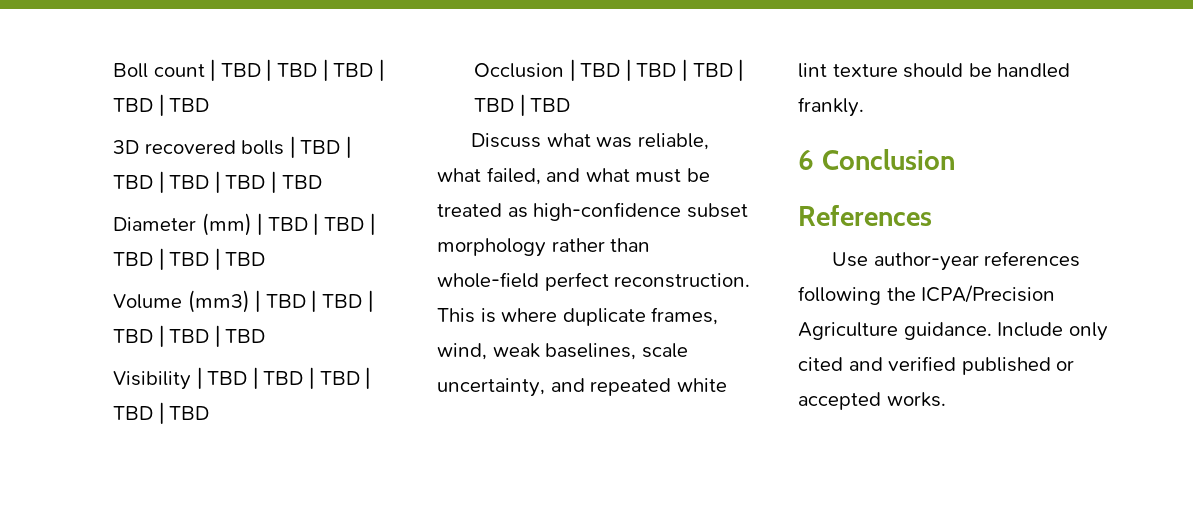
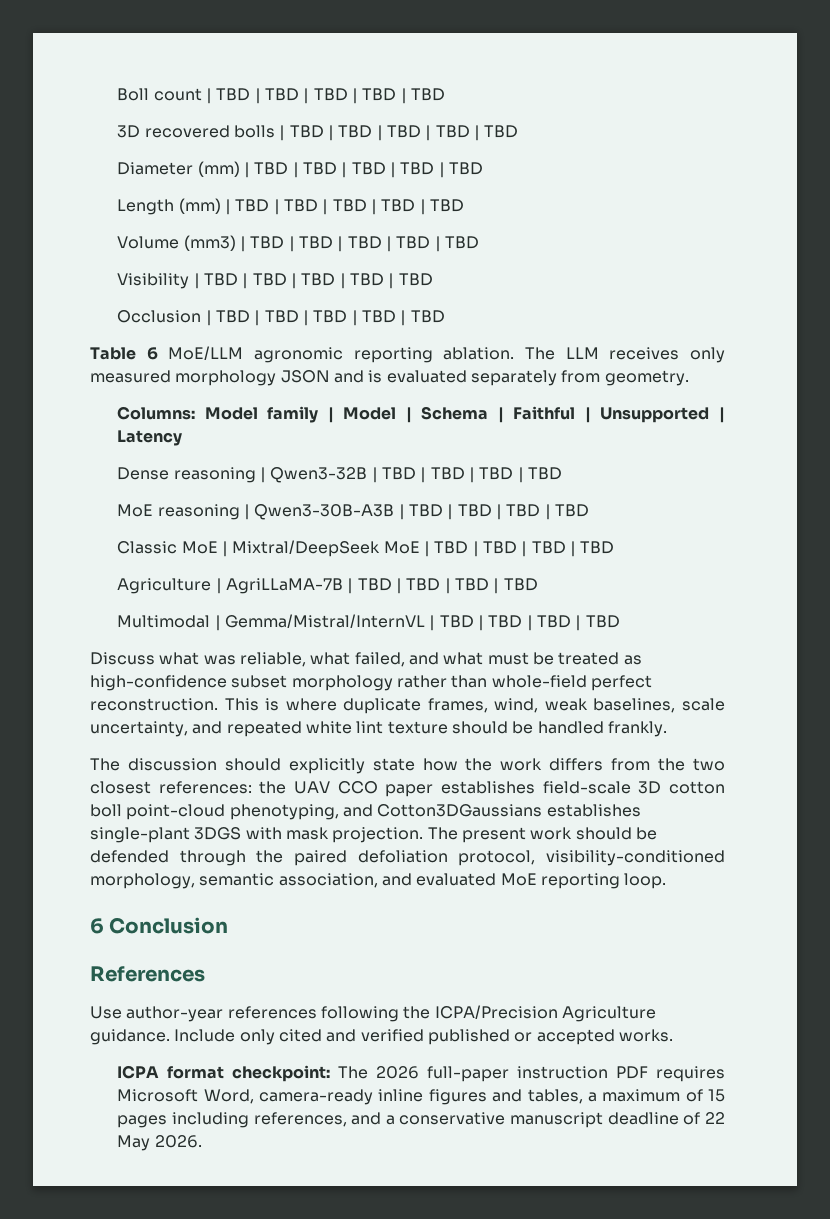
(266, 259) none -> [117,198,464,215] // Length (mm) | TBD | TBD | TBD | TBD | TBD
(571, 105) none -> [90,346,725,363] [90,370,689,386] [117,406,726,423] [117,430,183,446] [117,467,562,483] [117,504,589,520] [117,540,615,557] [117,578,538,594] [117,614,620,631] // Table 6 MoE/LLM agronomic reporting ablation. The LLM receives only measured morphology JSON and is evaluated separately from geometry. // Columns: Model family | Model | Schema | Faithful | Unsupported | Latency // Dense reasoning | Qwen3-32B | TBD | TBD | TBD | TBD // MoE reasoning | Qwen3-30B-A3B | TBD | TBD | TBD | TBD // Classic MoE | Mixtral/DeepSeek MoE | TBD | TBD | TBD | TBD // Agriculture | AgriLLaMA-7B | TBD | TBD | TBD | TBD // Multimodal | Gemma/Mistral/InternVL | TBD | TBD | TBD | TBD
(864, 107) none -> [90,758,726,774] [90,781,725,797] [90,804,641,820] [90,827,657,843] [90,850,726,866] [90,873,667,889] // The discussion should explicitly state how the work differs from the two closest references: the UAV CCO paper establishes field-scale 3D cotton boll point-cloud phenotyping, and Cotton3DGaussians establishes single-plant 3DGS with mask projection. The present work should be defended through the paired defoliation protocol, visibility-conditioned morphology, semantic association, and evaluated MoE reporting loop.
(946, 399) none -> [117,1065,725,1082] [117,1089,726,1105] [117,1112,725,1128] [117,1135,202,1151] // ICPA format checkpoint: The 2026 full-paper instruction PDF requires Microsoft Word, camera-ready inline figures and tables, a maximum of 15 pages including references, and a conservative manuscript deadline of 22 May 2026.

